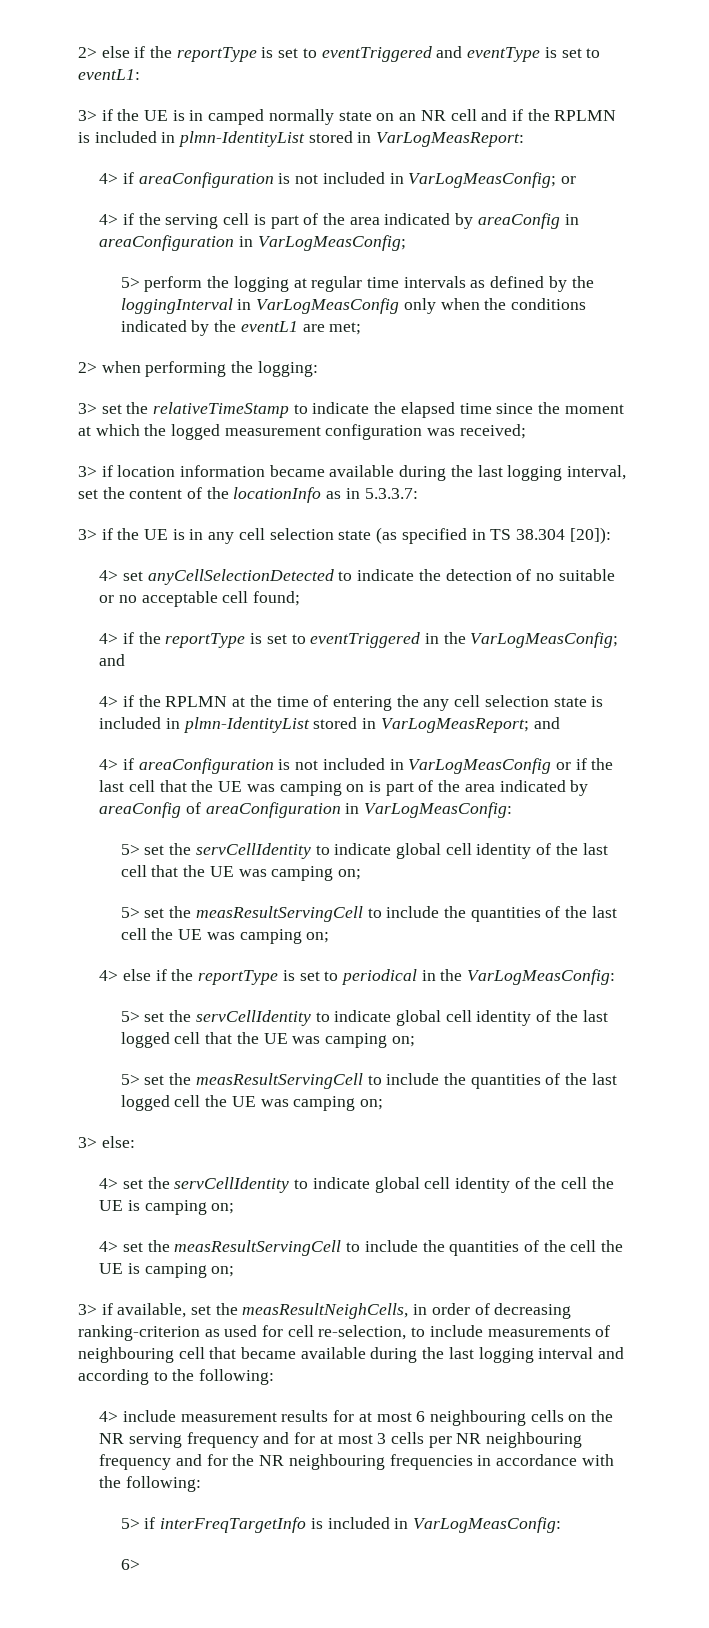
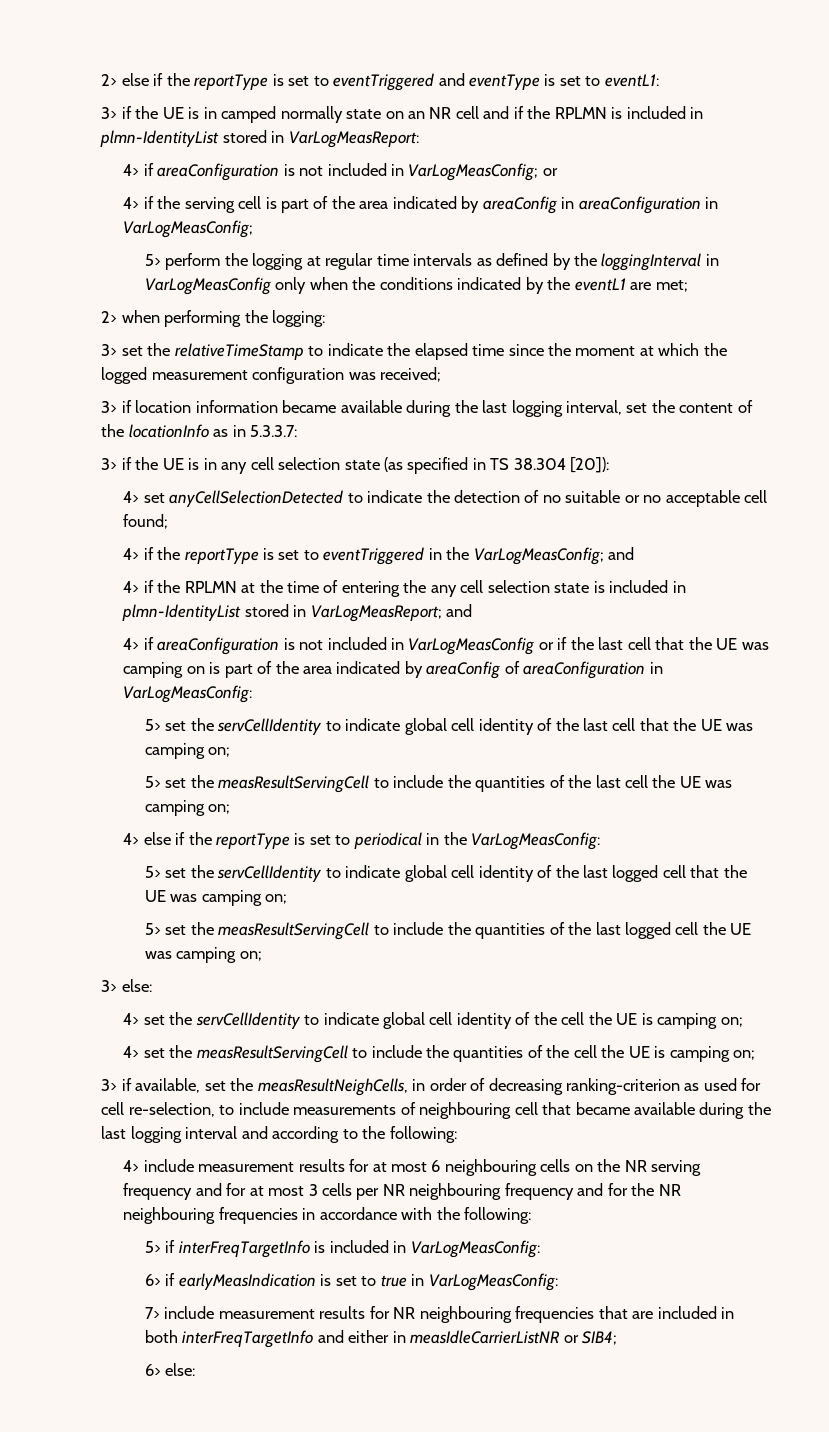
(140, 1564) none -> [165,1273,558,1291] [144,1306,734,1323] [144,1330,618,1348] [144,1363,196,1376] if earlyMeasIndication is set to true in VarLogMeasConfig: // 7> include measurement results for NR neighbouring frequencies that are included in both interFreqTargetInfo and either in measIdleCarrierListNR or SIB4; // 6> else:

